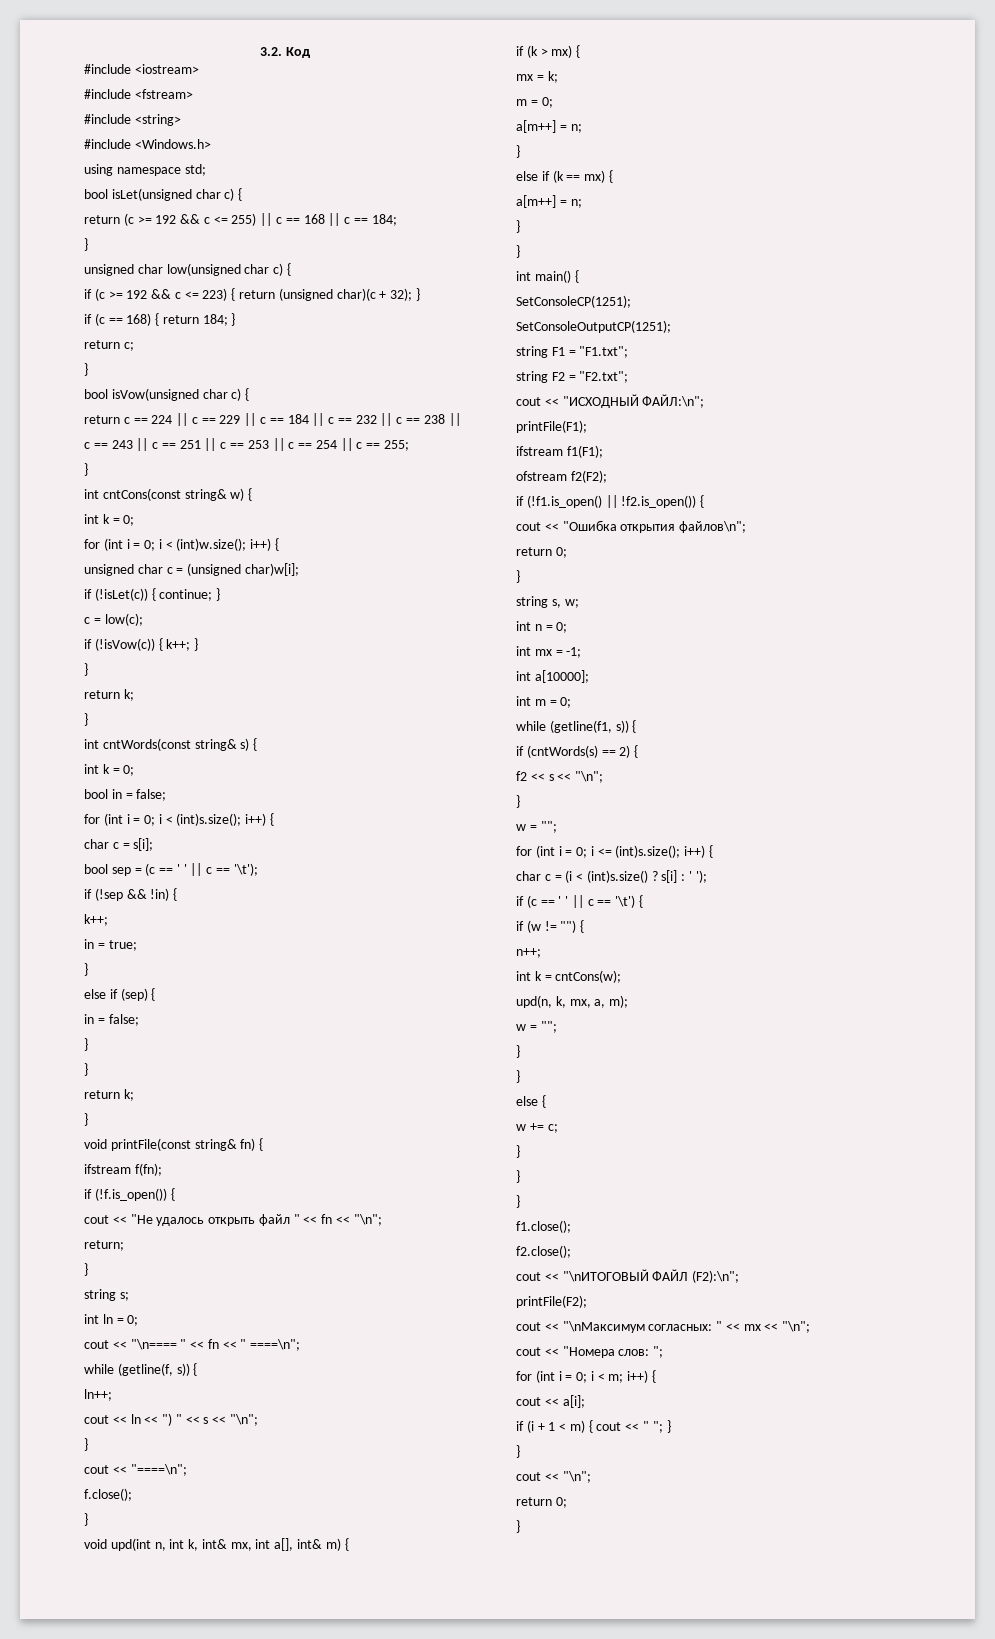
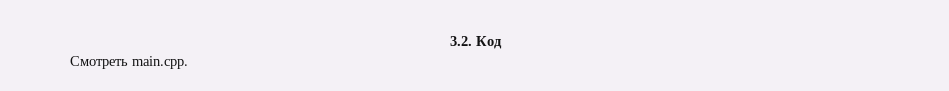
[84,64,199,74] [84,89,193,99] [84,114,181,126] [84,139,211,149] [84,164,206,176] [84,188,243,201] [84,213,397,226] [84,238,88,251] [84,263,291,276] [84,288,420,301] [84,313,236,326] [84,340,134,351] [84,363,88,376] [84,388,250,401] [84,413,461,426] [84,438,410,451] [84,463,88,476] [84,488,253,501] [84,514,135,526] [84,538,280,551] [84,563,299,576] [84,588,221,601] [84,613,143,626] [84,638,199,651] [84,663,88,676] [84,689,134,701] [84,713,88,726] [84,738,258,751] [84,764,135,776] [84,789,167,801] [84,813,275,826] [84,838,154,851] [84,863,258,876] [84,888,178,901] [84,914,108,926] [84,939,137,951] [84,963,88,976] [84,988,156,1001] [84,1014,139,1026] [84,1038,88,1051] [84,1063,88,1076] [84,1089,134,1101] [84,1113,88,1126] [84,1138,264,1151] [84,1163,162,1176] [84,1188,175,1201] [84,1214,382,1226] [84,1240,124,1251] [84,1263,88,1276] [84,1289,129,1301] [84,1314,139,1326] [84,1339,301,1351] [84,1363,198,1376] [84,1389,112,1401] [84,1413,259,1426] [84,1438,88,1451] [84,1464,187,1476] [84,1488,132,1501] [84,1513,88,1526] [84,1538,349,1551] [516,45,581,58] [516,71,558,83] [516,97,553,108] [516,120,582,133] [516,145,520,158] [516,170,613,183] [516,195,582,208] [516,220,520,233] [516,245,520,258] [516,270,579,283] [516,295,631,308] [516,320,671,333] [516,346,629,358] [516,371,629,383] [516,394,705,408] [516,420,587,433] [516,445,603,458] [516,470,607,483] [516,495,705,508] [516,520,747,533] [516,547,567,558] [516,570,520,583] [516,596,579,608] [516,621,568,633] [516,646,582,658] [516,670,589,683] [516,696,572,708] [516,720,637,733] [516,745,639,758] [516,771,604,783] [516,795,520,808] [516,821,557,833] [516,845,714,858] [516,870,707,883] [516,895,644,908] [516,920,585,933] [516,948,541,958] [516,970,622,983] [516,995,629,1008] [516,1021,557,1033] [516,1045,520,1058] [516,1070,520,1083] [516,1095,546,1108] [516,1123,558,1133] [516,1145,520,1158] [516,1170,520,1183] [516,1195,520,1208] [516,1220,571,1233] [516,1245,571,1258] [516,1269,740,1283] [516,1295,587,1308] [516,1321,811,1333] [516,1346,664,1358] [516,1370,657,1383] [516,1395,585,1408] [516,1420,671,1433] [516,1445,520,1458] [516,1471,591,1483] [516,1497,567,1508] [516,1520,520,1533] #include <iostream> // #include <fstream> // #include <string> // #include <Windows.h> // using namespace std; // bool isLet(unsigned char c) { // return (c >= 192 && c <= 255) || c == 168 || c == 184; // } // unsigned char low(unsigned char c) { // if (c >= 192 && c <= 223) { return (unsigned char)(c + 32); } // if (c == 168) { return 184; } // return c; // } // bool isVow(unsigned char c) { // return c == 224 || c == 229 || c == 184 || c == 232 || c == 238 || // c == 243 || c == 251 || c == 253 || c == 254 || c == 255; // } // int cntCons(const string& w) { // int k = 0; // for (int i = 0; i < (int)w.size(); i++) { // unsigned char c = (unsigned char)w[i]; // if (!isLet(c)) { continue; } // c = low(c); // if (!isVow(c)) { k++; } // } // return k; // } // int cntWords(const string& s) { // int k = 0; // bool in = false; // for (int i = 0; i < (int)s.size(); i++) { // char c = s[i]; // bool sep = (c == ' ' || c == '\t'); // if (!sep && !in) { // k++; // in = true; // } // else if (sep) { // in = false; // } // } // return k; // } // void printFile(const string& fn) { // ifstream f(fn); // if (!f.is_open()) { // cout << "Не удалось открыть файл " << fn << "\n"; // return; // } // string s; // int ln = 0; // cout << "\n==== " << fn << " ====\n"; // while (getline(f, s)) { // ln++; // cout << ln << ") " << s << "\n"; // } // cout << "====\n"; // f.close(); // } // void upd(int n, int k, int& mx, int a[], int& m) { // if (k > mx) { // mx = k; // m = 0; // a[m++] = n; // } // else if (k == mx) { // a[m++] = n; // } // } // int main() { // SetConsoleCP(1251); // SetConsoleOutputCP(1251); // string F1 = "F1.txt"; // string F2 = "F2.txt"; // cout << "ИСХОДНЫЙ ФАЙЛ:\n"; // printFile(F1); // ifstream f1(F1); // ofstream f2(F2); // if (!f1.is_open() || !f2.is_open()) { // cout << "Ошибка открытия файлов\n"; // return 0; // } // string s, w; // int n = 0; // int mx = -1; // int a[10000]; // int m = 0; // while (getline(f1, s)) { // if (cntWords(s) == 2) { // f2 << s << "\n"; // } // w = ""; // for (int i = 0; i <= (int)s.size(); i++) { // char c = (i < (int)s.size() ? s[i] : ' '); // if (c == ' ' || c == '\t') { // if (w != "") { // n++; // int k = cntCons(w); // upd(n, k, mx, a, m); // w = ""; // } // } // else { // w += c; // } // } // } // f1.close(); // f2.close(); // cout << "\nИТОГОВЫЙ ФАЙЛ (F2):\n"; // printFile(F2); // cout << "\nМаксимум согласных: " << mx << "\n"; // cout << "Номера слов: "; // for (int i = 0; i < m; i++) { // cout << a[i]; // if (i + 1 < m) { cout << " "; } // } // cout << "\n"; // return 0; // } -> [70,56,188,69] Смотреть main.cpp.

